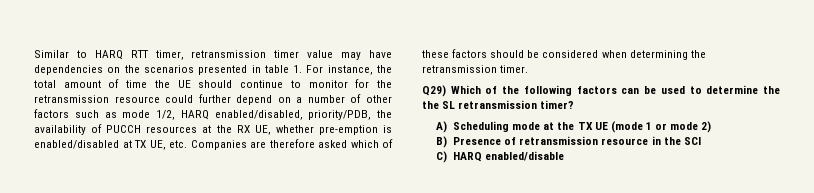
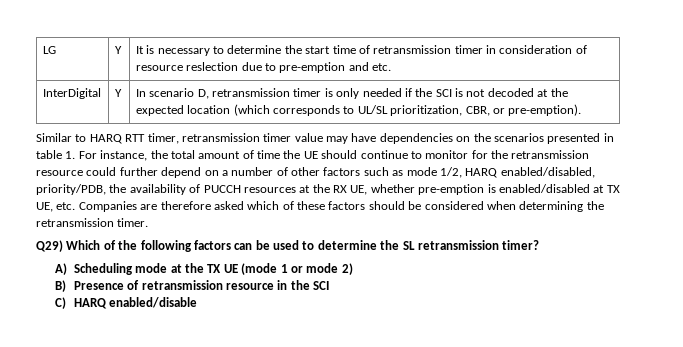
(34, 54) none -> [42,46,56,54] [114,46,122,54] [135,45,587,56] [135,62,392,73] [42,88,101,99] [114,89,122,97] [135,88,568,99] [135,104,582,116] LG | Y | It is necessary to determine the start time of retransmission timer in consideration of resource reslection due to pre-emption and etc. // InterDigital | Y | In scenario D, retransmission timer is only needed if the SCI is not decoded at the expected location (which corresponds to UL/SL prioritization, CBR, or pre-emption). //
[422,101,439,109] the -> (400, 245) none

